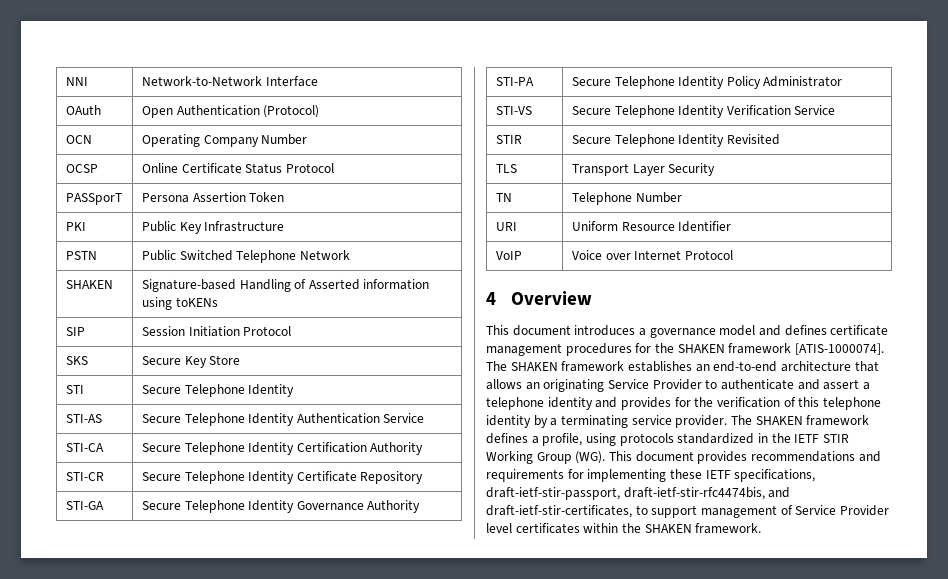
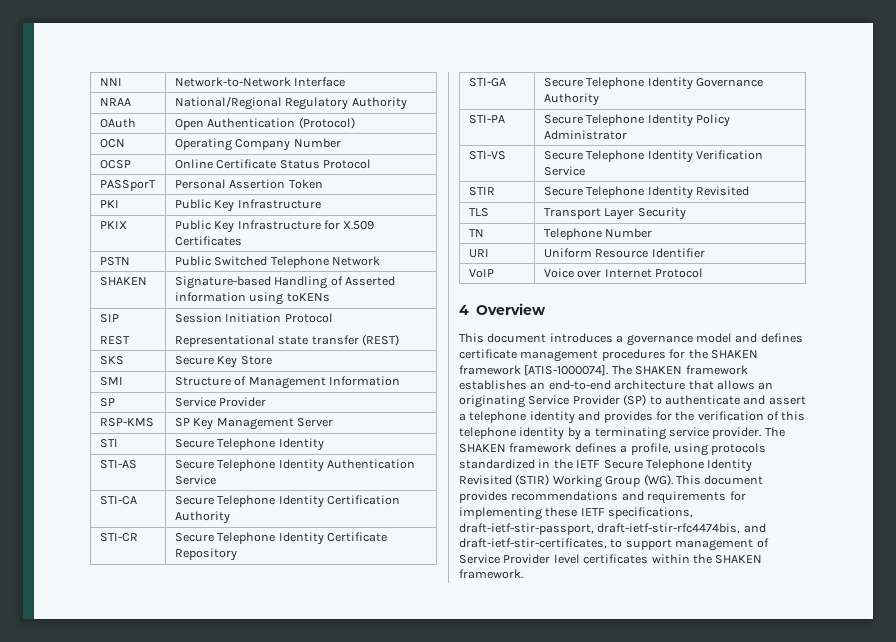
(318, 81) none -> [99,98,131,106] [174,96,407,110] // NRAA | National/Regional Regulatory Authority
[141,193,189,203] Persona -> [174,179,226,189] Personal
(285, 226) none -> [99,221,127,229] [174,220,375,233] [174,236,242,246] // PKIX | Public Key Infrastructure for X.509 Certificates
(85, 331) none -> [99,336,130,345] // REST
(292, 331) none -> [174,334,400,347] // Representational state transfer (REST)
(241, 360) none -> [99,377,123,386] [174,376,401,389] [99,398,115,407] [174,397,267,407] [99,418,154,427] [174,418,334,430] // SMI | Structure of Management Information // SP | Service Provider // RSP-KMS | SP Key Management Server
(702, 384) none -> [623,394,647,406] (SP)
[822,434,849,443] STIR -> [603,459,753,472] [459,474,550,486] Secure Telephone Identity Revisited (STIR)

